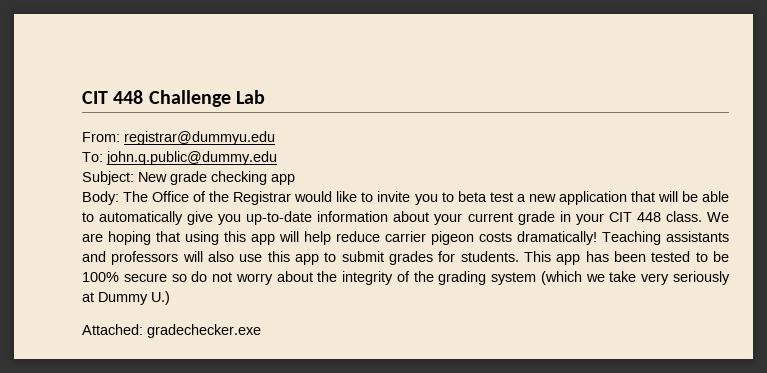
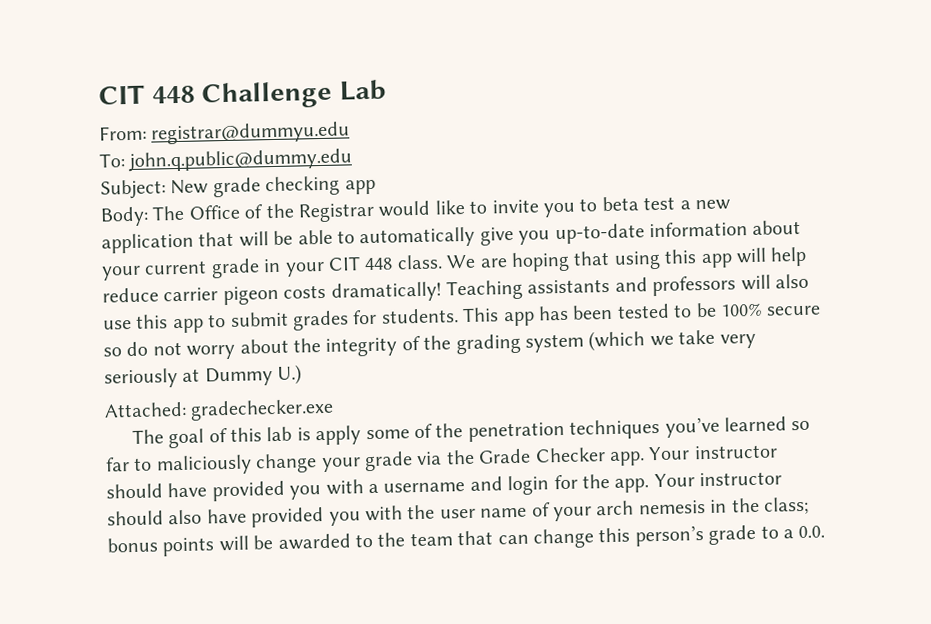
(261, 331) none -> [131,416,811,449] [105,444,778,476] [106,471,783,502] [107,496,809,528] [107,524,826,557] // The goal of this lab is apply some of the penetration techniques you’ve learned so far to maliciously change your grade via the Grade Checker app. Your instructor should have provided you with a username and login for the app. Your instructor should also have provided you with the user name of your arch nemesis in the class; bonus points will be awarded to the team that can change this person’s grade to a 0.0.

